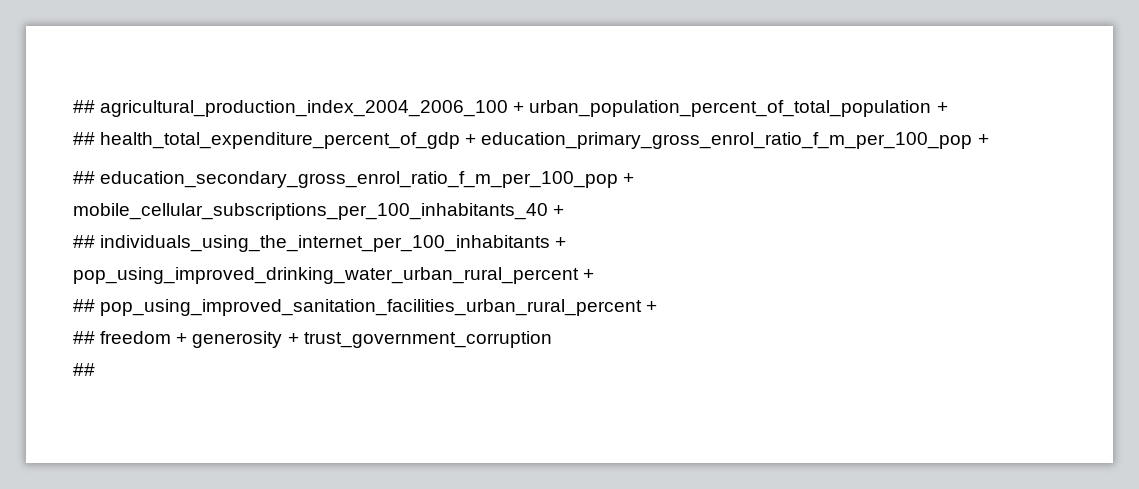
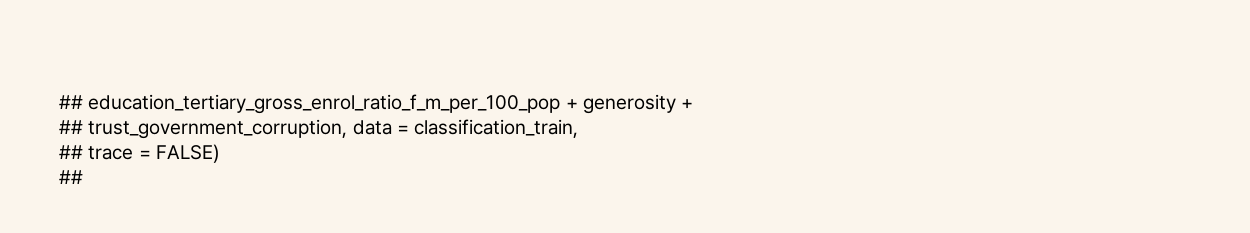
[73,100,948,117] [73,132,989,149] [73,171,635,188] [73,203,565,220] [73,235,567,252] [73,267,595,284] [73,299,658,316] [73,331,552,348] ## agricultural_production_index_2004_2006_100 + urban_population_percent_of_total_population + // ## health_total_expenditure_percent_of_gdp + education_primary_gross_enrol_ratio_f_m_per_100_pop + // ## education_secondary_gross_enrol_ratio_f_m_per_100_pop + mobile_cellular_subscriptions_per_100_inhabitants_40 + // ## individuals_using_the_internet_per_100_inhabitants + pop_using_improved_drinking_water_urban_rural_percent + // ## pop_using_improved_sanitation_facilities_urban_rural_percent + // ## freedom + generosity + trust_government_corruption -> [59,94,694,114] [59,119,579,139] [59,144,220,163] ## education_tertiary_gross_enrol_ratio_f_m_per_100_pop + generosity + // ## trust_government_corruption, data = classification_train, // ## trace = FALSE)

